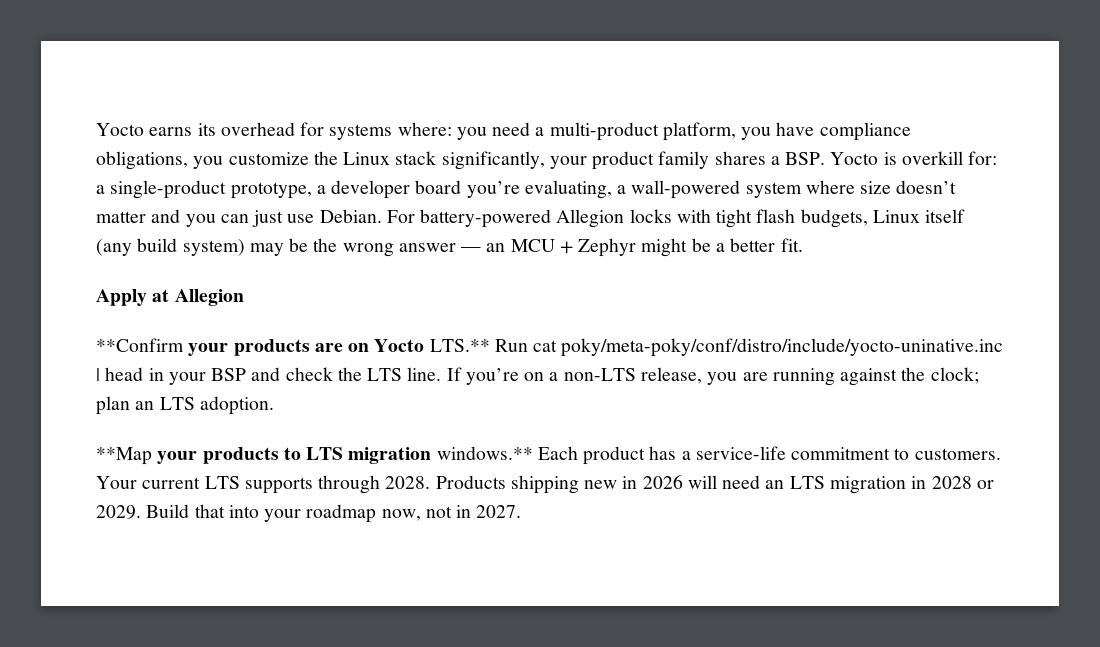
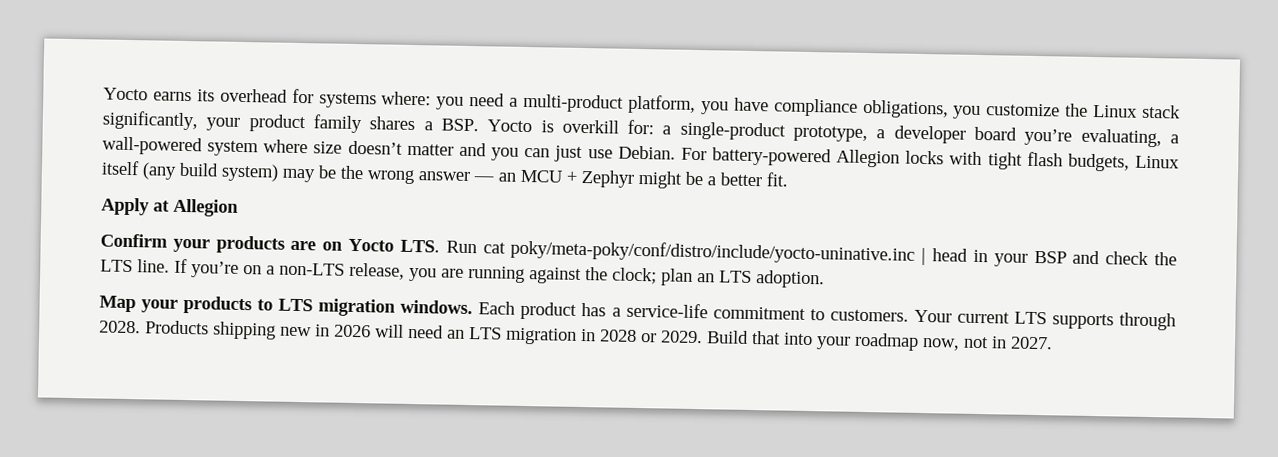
[96,338,184,352] **Confirm -> [100,233,168,248] Confirm
[429,339,490,352] LTS.** -> [399,239,440,253] LTS.
[96,447,152,465] **Map -> [99,295,136,313] Map
[436,446,533,460] windows.** -> [400,299,474,315] windows.

